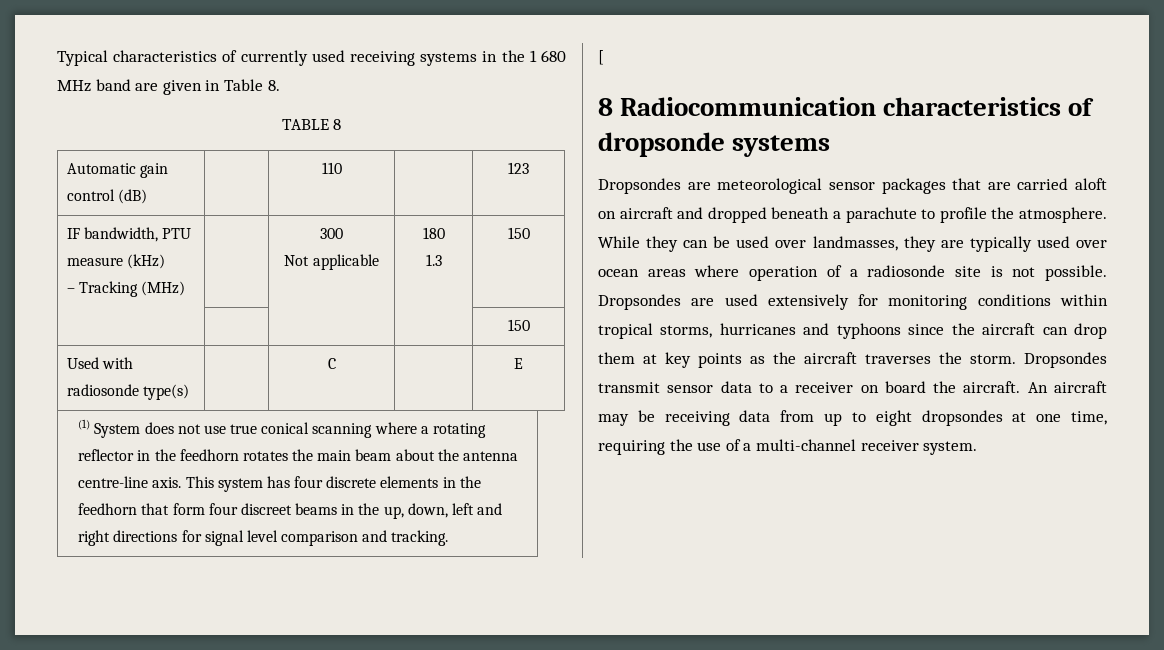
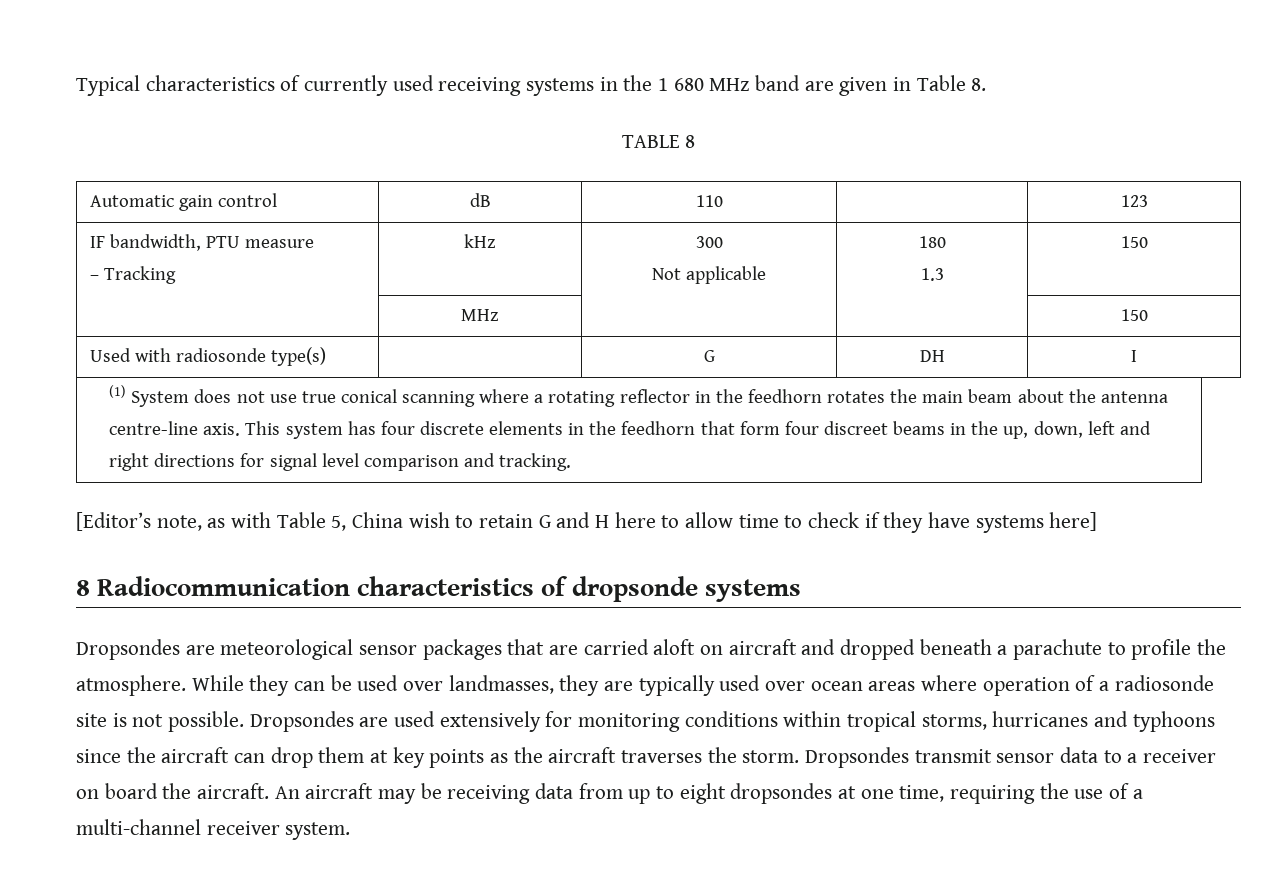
[117,189,147,204] (dB) | -> [469,193,491,207] | dB
[126,254,165,269] (kHz) -> (315, 243) none
[141,281,186,296] (MHz) | -> [464,234,496,248] | kHz
(530, 233) none -> [461,309,499,321] MHz
[327,358,336,369] [514,358,523,369] C | | E -> [703,350,715,362] [919,350,945,362] [1131,350,1137,362] G | DH | I
[598,50,604,65] [ -> [76,512,1098,533] [Editor’s note, as with Table 5, China wish to retain G and H here to allow time to check if they have systems here]

